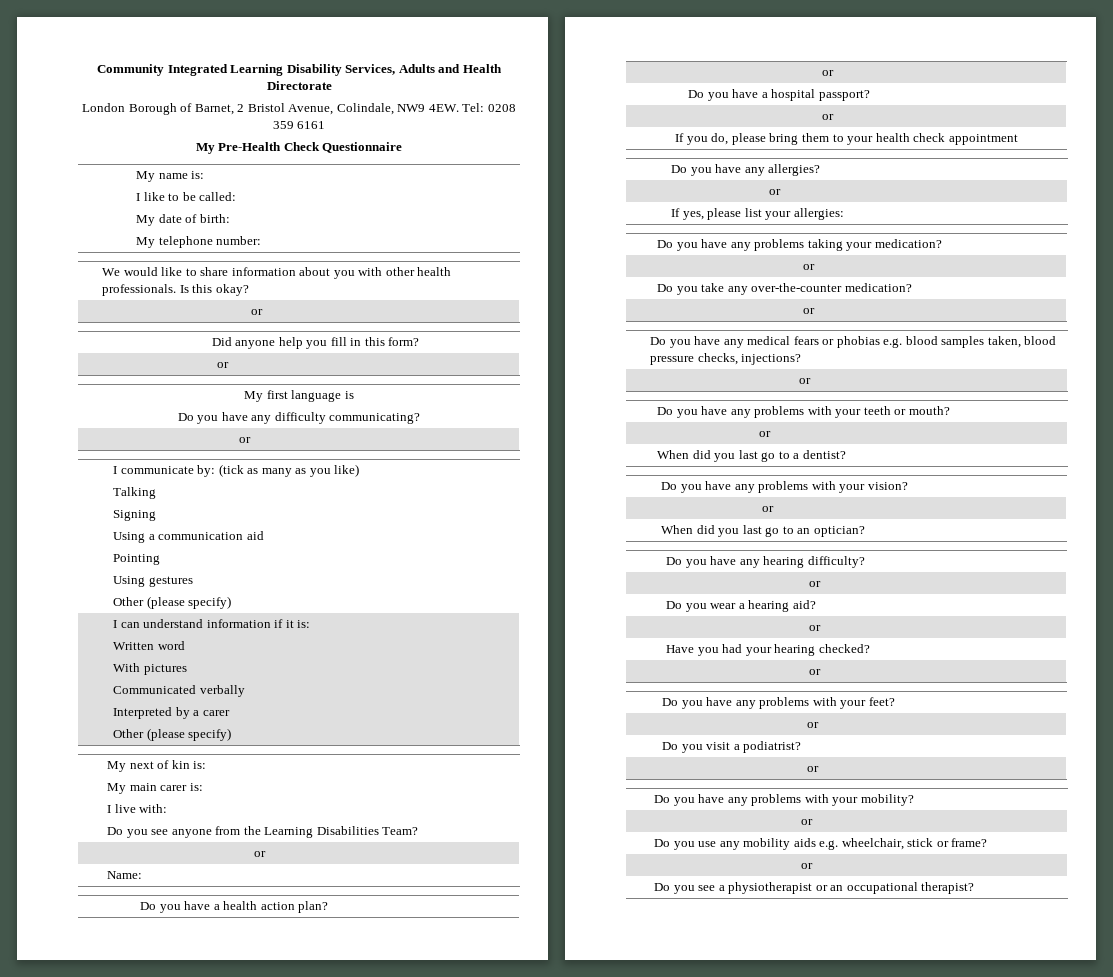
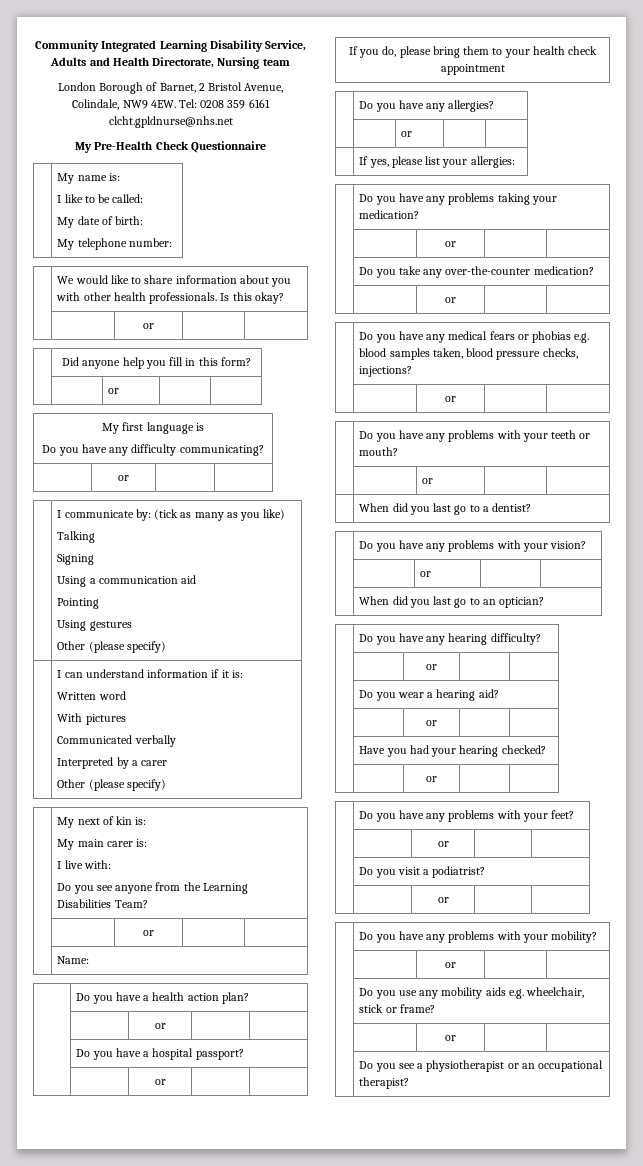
[345,64,396,75] Services, -> [264,40,306,51] Service,
[266,81,332,90] Directorate -> [152,57,290,69] Directorate, Nursing team
(326, 125) none -> [108,116,233,128] clcht.gpldnurse@nhs.net

